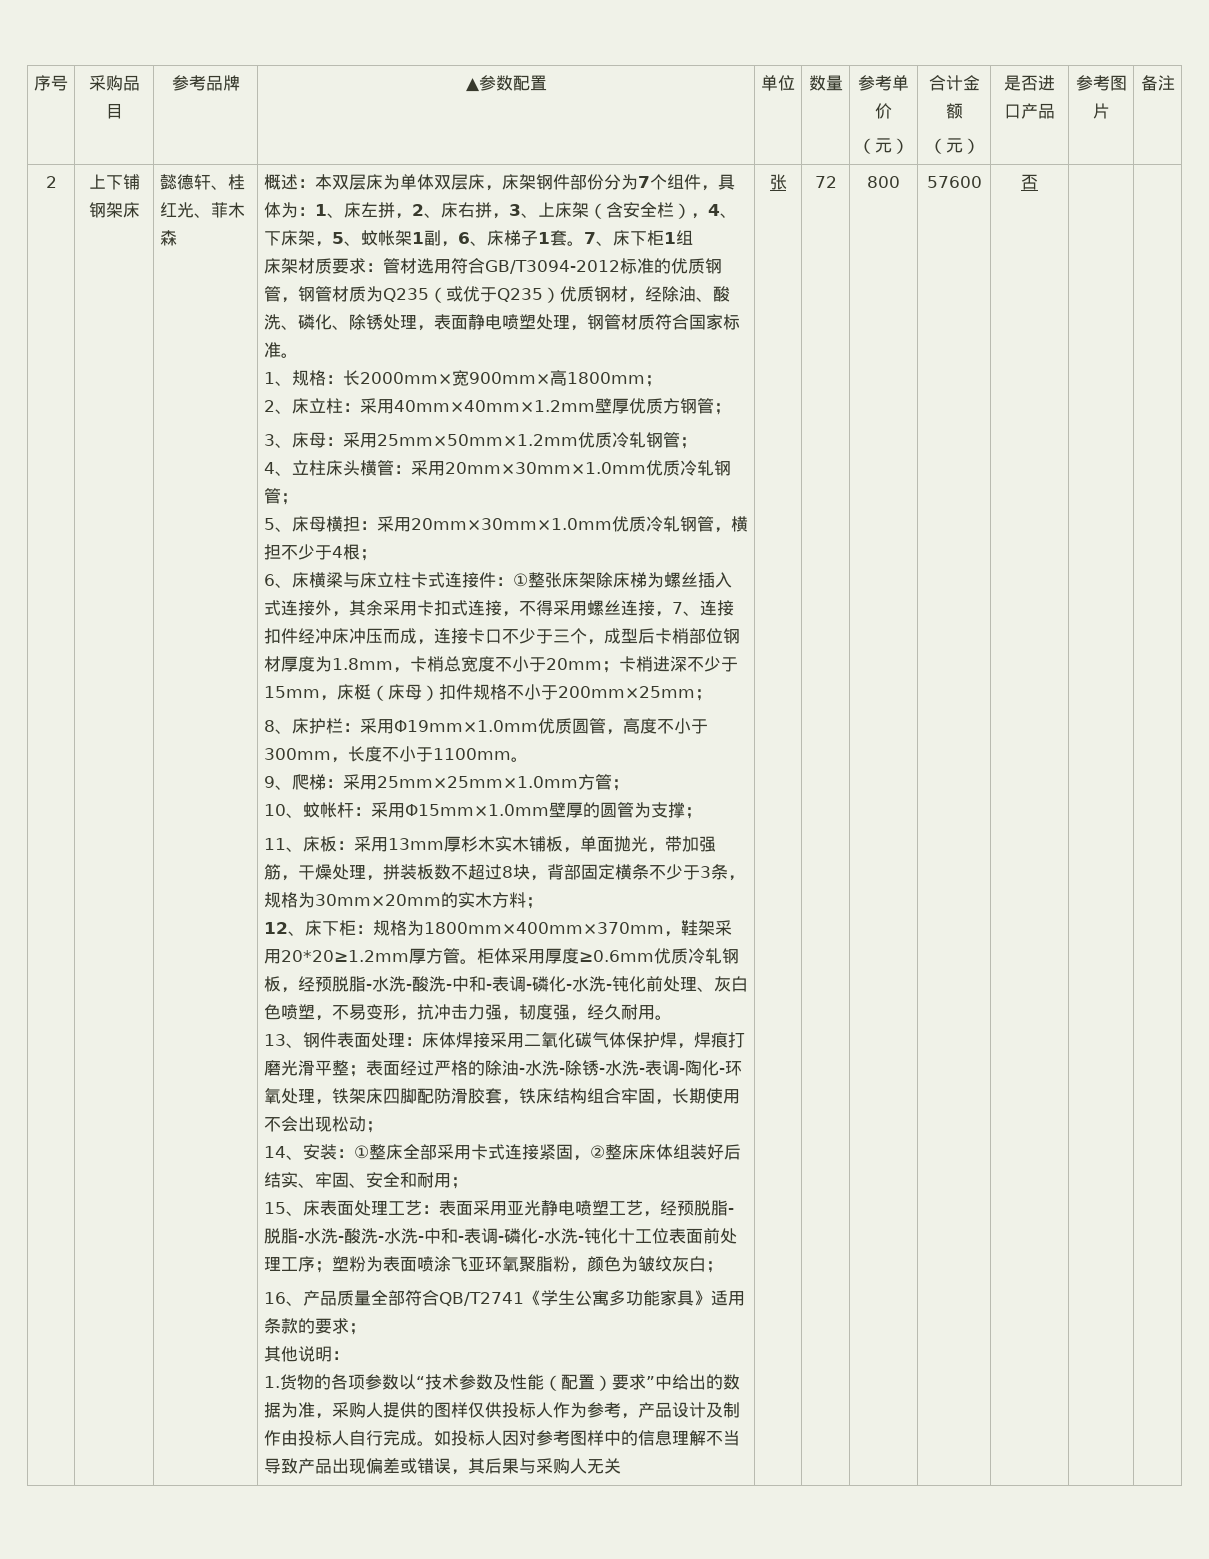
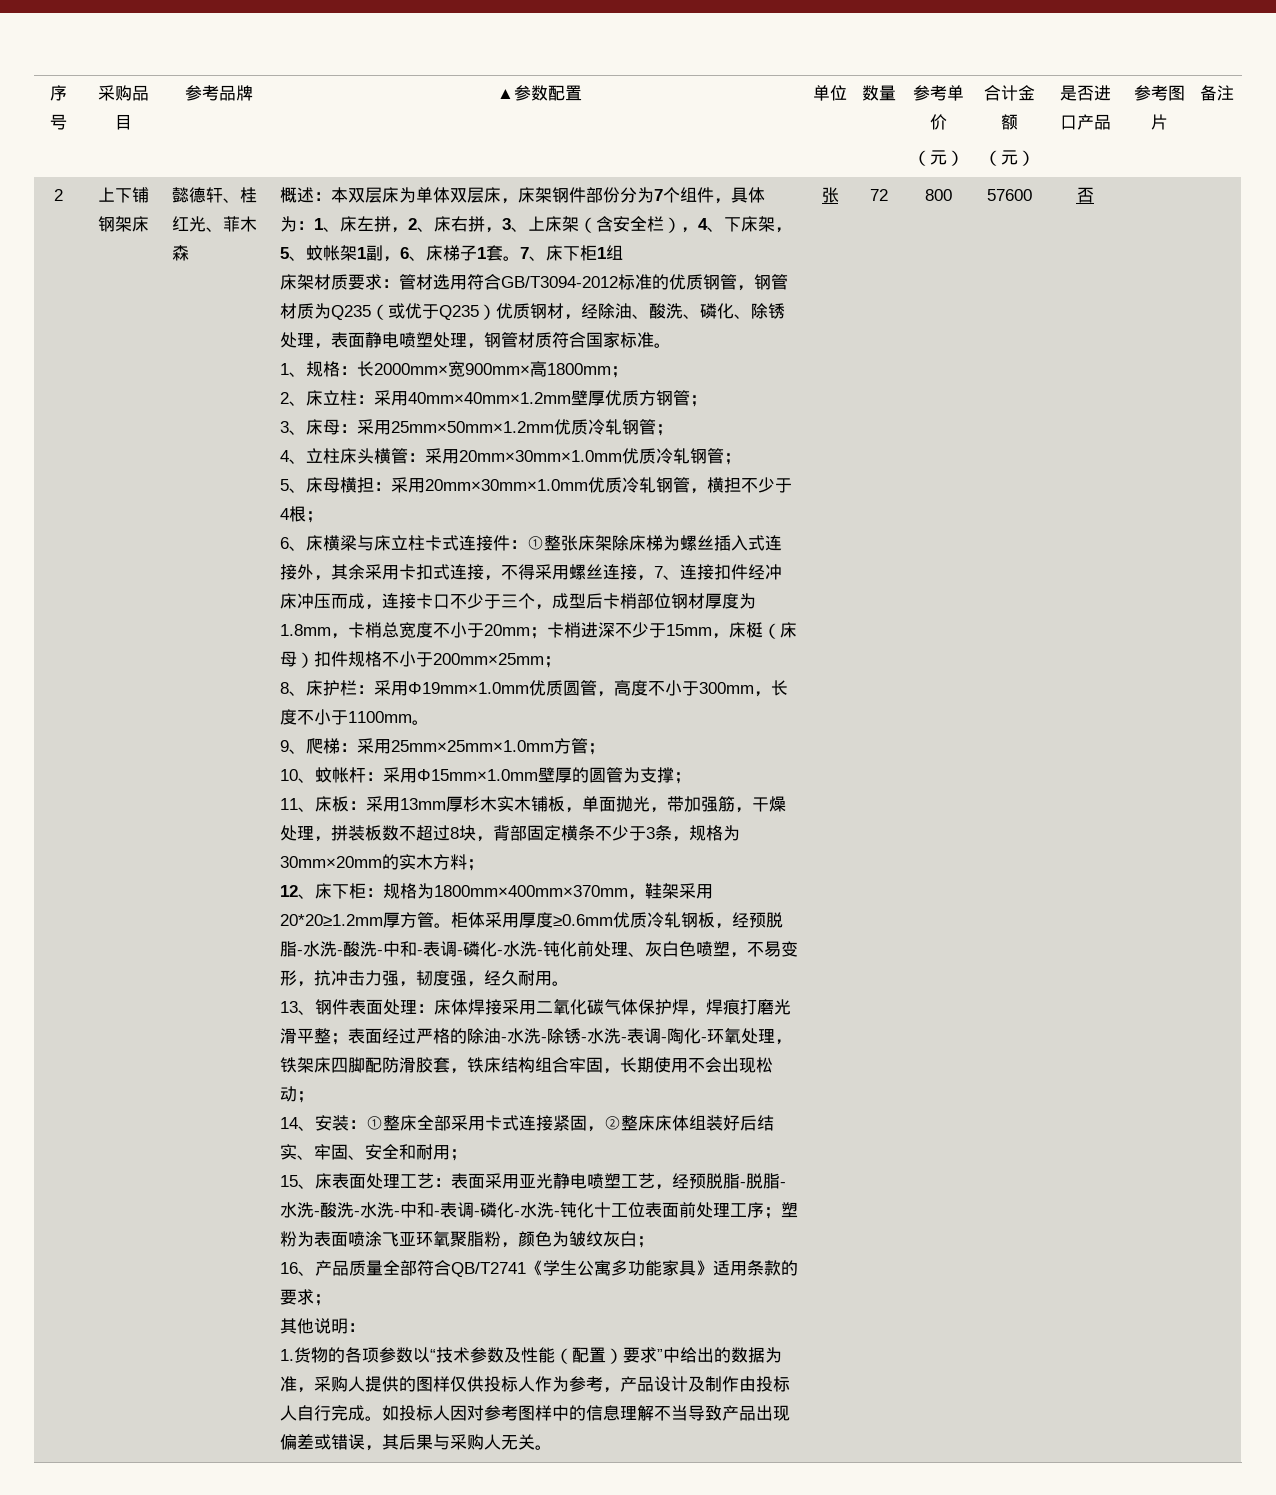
(621, 1466) none -> [534,1445,552,1450] 。

